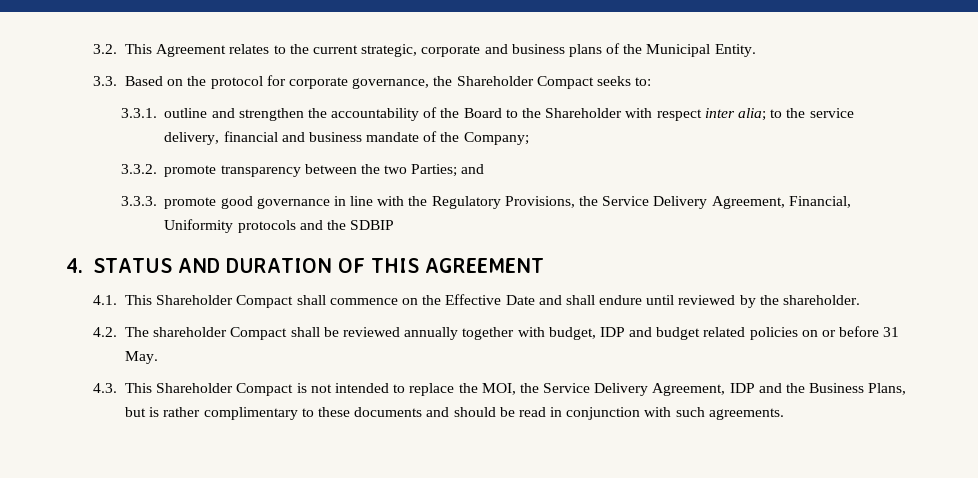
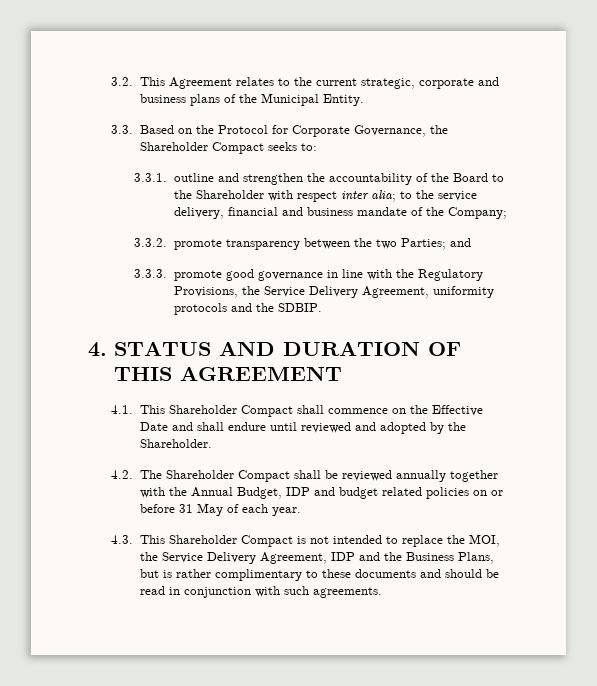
[210,75,430,89] protocol for corporate governance, -> [217,125,426,137] Protocol for Corporate Governance,
[788,196,851,208] [164,219,234,233] Financial, Uniformity -> [432,286,494,298] uniformity
[350,220,395,230] SDBIP -> [277,303,322,312] SDBIP.
(736, 300) none -> [354,422,426,434] and adopted
[783,295,861,305] shareholder. -> [139,439,212,448] Shareholder.
[153,327,228,337] shareholder -> [165,470,234,479] Shareholder
[548,327,596,340] budget, -> [168,487,282,499] the Annual Budget,
[125,351,159,364] May. -> [196,503,301,516] May of each year.

